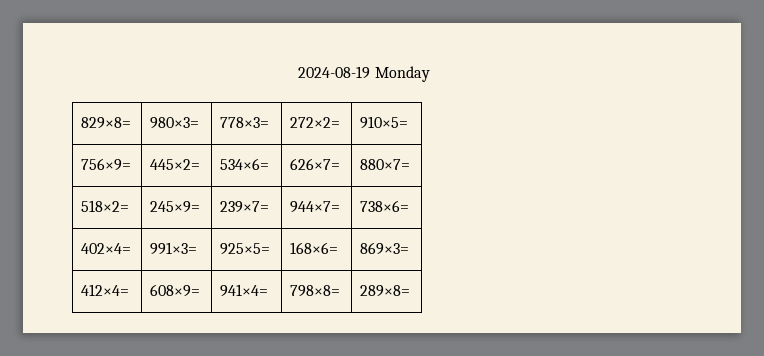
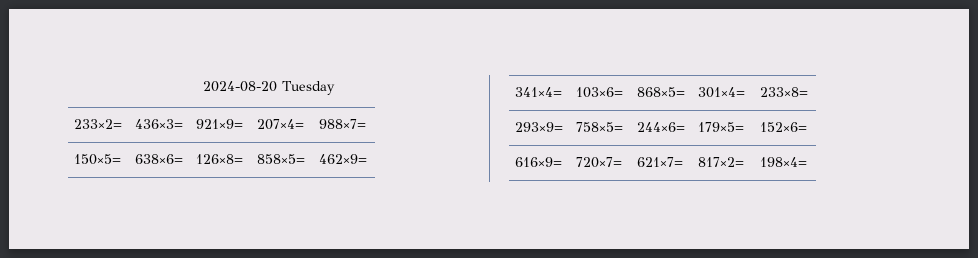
[298,66,430,82] [81,117,132,129] [150,117,200,129] [220,117,270,128] [290,117,341,128] [360,116,409,129] [81,158,132,171] [150,159,201,170] [220,158,270,170] [290,158,341,170] [360,159,411,170] [81,200,130,212] [150,201,201,213] [220,201,270,213] [290,201,341,213] [360,200,410,212] [81,243,132,254] [150,242,198,255] [220,243,271,255] [290,242,339,254] [360,242,410,255] [81,284,130,296] [150,284,201,297] [220,284,269,297] [290,285,341,297] [360,285,411,297] 2024-08-19 Monday // 829×8= | 980×3= | 778×3= | 272×2= | 910×5= // 756×9= | 445×2= | 534×6= | 626×7= | 880×7= // 518×2= | 245×9= | 239×7= | 944×7= | 738×6= // 402×4= | 991×3= | 925×5= | 168×6= | 869×3= // 412×4= | 608×9= | 941×4= | 798×8= | 289×8= -> [202,81,335,95] [74,119,123,129] [135,119,184,129] [196,119,244,129] [257,119,305,130] [319,119,367,129] [74,154,122,165] [135,154,184,164] [196,154,244,164] [257,154,306,164] [319,154,368,164] [515,87,563,97] [576,87,624,98] [637,87,686,97] [698,87,746,98] [760,87,809,97] [515,122,564,132] [576,122,624,132] [637,122,686,132] [698,122,745,132] [760,122,808,132] [515,157,563,167] [576,157,623,168] [637,157,684,167] [698,157,745,167] [760,157,808,167] 2024-08-20 Tuesday // 233×2= | 436×3= | 921×9= | 207×4= | 988×7= // 150×5= | 638×6= | 126×8= | 858×5= | 462×9= // 341×4= | 103×6= | 868×5= | 301×4= | 233×8= // 293×9= | 758×5= | 244×6= | 179×5= | 152×6= // 616×9= | 720×7= | 621×7= | 817×2= | 198×4=

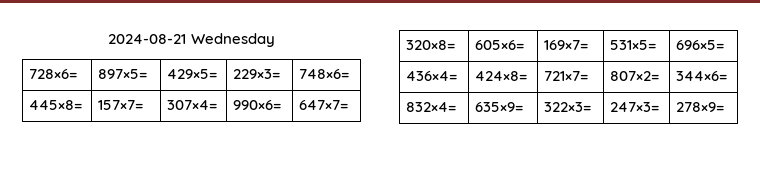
[202,81,335,95] [74,119,123,129] [135,119,184,129] [196,119,244,129] [257,119,305,130] [319,119,367,129] [74,154,122,165] [135,154,184,164] [196,154,244,164] [257,154,306,164] [319,154,368,164] [515,87,563,97] [576,87,624,98] [637,87,686,97] [698,87,746,98] [760,87,809,97] [515,122,564,132] [576,122,624,132] [637,122,686,132] [698,122,745,132] [760,122,808,132] [515,157,563,167] [576,157,623,168] [637,157,684,167] [698,157,745,167] [760,157,808,167] 2024-08-20 Tuesday // 233×2= | 436×3= | 921×9= | 207×4= | 988×7= // 150×5= | 638×6= | 126×8= | 858×5= | 462×9= // 341×4= | 103×6= | 868×5= | 301×4= | 233×8= // 293×9= | 758×5= | 244×6= | 179×5= | 152×6= // 616×9= | 720×7= | 621×7= | 817×2= | 198×4= -> [108,33,275,47] [28,69,77,79] [97,69,147,79] [166,69,217,79] [232,69,280,79] [298,69,349,79] [28,100,82,110] [97,100,143,110] [166,100,217,110] [232,100,281,110] [298,100,348,110] [405,40,455,50] [474,40,524,50] [543,40,588,50] [609,40,656,50] [675,40,724,50] [405,71,457,81] [474,71,527,81] [543,71,588,81] [609,71,659,81] [675,71,727,81] [405,102,456,112] [474,102,523,112] [543,102,591,112] [609,102,659,112] [675,102,724,112] 2024-08-21 Wednesday // 728×6= | 897×5= | 429×5= | 229×3= | 748×6= // 445×8= | 157×7= | 307×4= | 990×6= | 647×7= // 320×8= | 605×6= | 169×7= | 531×5= | 696×5= // 436×4= | 424×8= | 721×7= | 807×2= | 344×6= // 832×4= | 635×9= | 322×3= | 247×3= | 278×9=

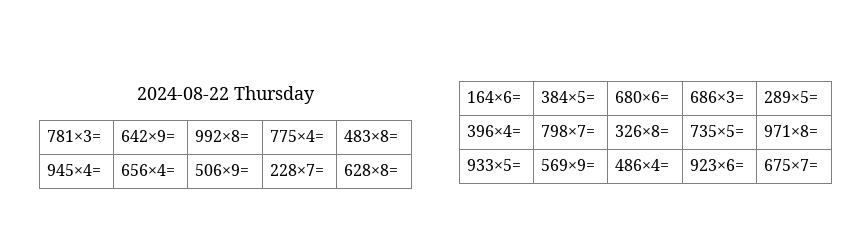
[108,33,275,47] [28,69,77,79] [97,69,147,79] [166,69,217,79] [232,69,280,79] [298,69,349,79] [28,100,82,110] [97,100,143,110] [166,100,217,110] [232,100,281,110] [298,100,348,110] [405,40,455,50] [474,40,524,50] [543,40,588,50] [609,40,656,50] [675,40,724,50] [405,71,457,81] [474,71,527,81] [543,71,588,81] [609,71,659,81] [675,71,727,81] [405,102,456,112] [474,102,523,112] [543,102,591,112] [609,102,659,112] [675,102,724,112] 2024-08-21 Wednesday // 728×6= | 897×5= | 429×5= | 229×3= | 748×6= // 445×8= | 157×7= | 307×4= | 990×6= | 647×7= // 320×8= | 605×6= | 169×7= | 531×5= | 696×5= // 436×4= | 424×8= | 721×7= | 807×2= | 344×6= // 832×4= | 635×9= | 322×3= | 247×3= | 278×9= -> [137,86,315,104] [47,130,102,142] [121,130,176,142] [195,130,250,142] [270,130,325,142] [344,130,399,142] [47,164,102,176] [121,164,176,176] [195,164,250,176] [270,164,325,176] [344,164,399,176] [467,91,522,103] [541,91,596,103] [615,91,670,103] [690,91,745,103] [764,91,819,103] [467,125,522,137] [541,125,596,137] [615,125,670,137] [690,125,745,137] [764,125,819,137] [467,159,522,171] [541,159,596,171] [615,159,670,171] [690,159,745,171] [764,159,819,171] 2024-08-22 Thursday // 781×3= | 642×9= | 992×8= | 775×4= | 483×8= // 945×4= | 656×4= | 506×9= | 228×7= | 628×8= // 164×6= | 384×5= | 680×6= | 686×3= | 289×5= // 396×4= | 798×7= | 326×8= | 735×5= | 971×8= // 933×5= | 569×9= | 486×4= | 923×6= | 675×7=

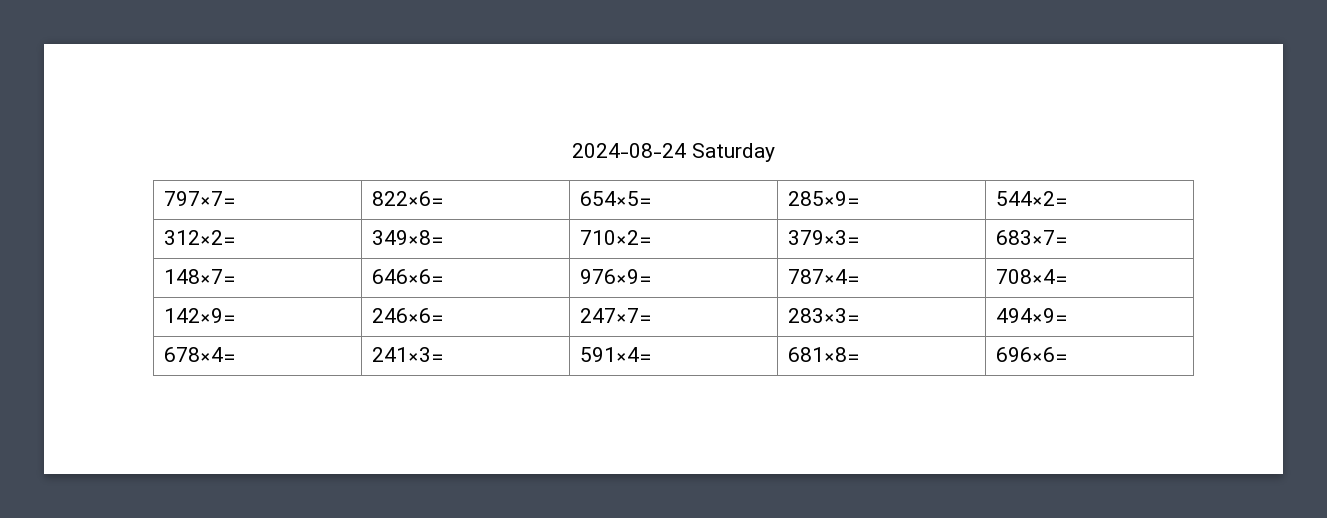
[137,86,315,104] [47,130,102,142] [121,130,176,142] [195,130,250,142] [270,130,325,142] [344,130,399,142] [47,164,102,176] [121,164,176,176] [195,164,250,176] [270,164,325,176] [344,164,399,176] [467,91,522,103] [541,91,596,103] [615,91,670,103] [690,91,745,103] [764,91,819,103] [467,125,522,137] [541,125,596,137] [615,125,670,137] [690,125,745,137] [764,125,819,137] [467,159,522,171] [541,159,596,171] [615,159,670,171] [690,159,745,171] [764,159,819,171] 2024-08-22 Thursday // 781×3= | 642×9= | 992×8= | 775×4= | 483×8= // 945×4= | 656×4= | 506×9= | 228×7= | 628×8= // 164×6= | 384×5= | 680×6= | 686×3= | 289×5= // 396×4= | 798×7= | 326×8= | 735×5= | 971×8= // 933×5= | 569×9= | 486×4= | 923×6= | 675×7= -> [572,143,775,162] [164,191,236,206] [372,191,444,206] [580,191,652,206] [788,191,860,206] [996,191,1068,206] [164,230,236,245] [372,230,444,245] [580,230,652,245] [788,230,860,245] [996,230,1068,245] [164,269,236,284] [372,269,444,284] [580,269,652,284] [788,269,860,284] [996,269,1068,284] [164,308,236,323] [372,308,444,323] [580,308,652,323] [788,308,860,323] [996,308,1068,323] [164,347,236,362] [372,347,444,362] [580,347,652,362] [788,347,860,362] [996,347,1068,362] 2024-08-24 Saturday // 797×7= | 822×6= | 654×5= | 285×9= | 544×2= // 312×2= | 349×8= | 710×2= | 379×3= | 683×7= // 148×7= | 646×6= | 976×9= | 787×4= | 708×4= // 142×9= | 246×6= | 247×7= | 283×3= | 494×9= // 678×4= | 241×3= | 591×4= | 681×8= | 696×6=

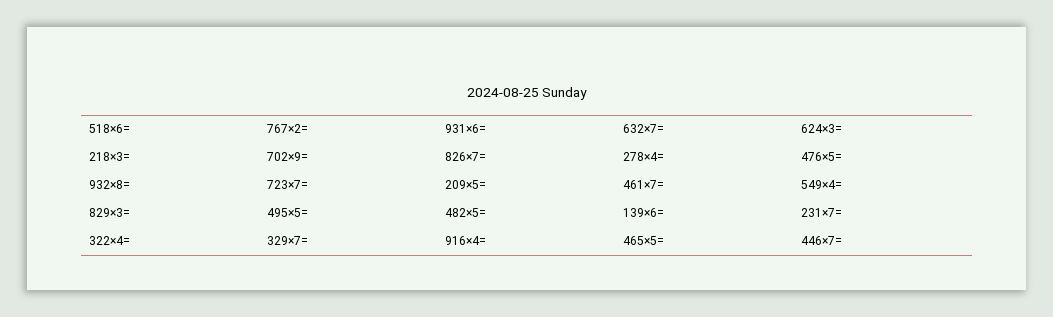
[572,143,775,162] [164,191,236,206] [372,191,444,206] [580,191,652,206] [788,191,860,206] [996,191,1068,206] [164,230,236,245] [372,230,444,245] [580,230,652,245] [788,230,860,245] [996,230,1068,245] [164,269,236,284] [372,269,444,284] [580,269,652,284] [788,269,860,284] [996,269,1068,284] [164,308,236,323] [372,308,444,323] [580,308,652,323] [788,308,860,323] [996,308,1068,323] [164,347,236,362] [372,347,444,362] [580,347,652,362] [788,347,860,362] [996,347,1068,362] 2024-08-24 Saturday // 797×7= | 822×6= | 654×5= | 285×9= | 544×2= // 312×2= | 349×8= | 710×2= | 379×3= | 683×7= // 148×7= | 646×6= | 976×9= | 787×4= | 708×4= // 142×9= | 246×6= | 247×7= | 283×3= | 494×9= // 678×4= | 241×3= | 591×4= | 681×8= | 696×6= -> [466,87,588,100] [88,124,130,133] [266,124,308,133] [444,124,486,133] [622,124,664,133] [800,124,842,133] [88,152,130,161] [266,152,308,161] [444,152,486,161] [622,152,664,161] [800,152,842,161] [88,180,130,189] [266,180,308,189] [444,180,486,189] [622,180,664,189] [800,180,842,189] [88,208,130,217] [266,208,308,217] [444,208,486,217] [622,208,664,217] [800,208,842,217] [88,236,130,245] [266,236,308,245] [444,236,486,245] [622,236,664,245] [800,236,842,245] 2024-08-25 Sunday // 518×6= | 767×2= | 931×6= | 632×7= | 624×3= // 218×3= | 702×9= | 826×7= | 278×4= | 476×5= // 932×8= | 723×7= | 209×5= | 461×7= | 549×4= // 829×3= | 495×5= | 482×5= | 139×6= | 231×7= // 322×4= | 329×7= | 916×4= | 465×5= | 446×7=

